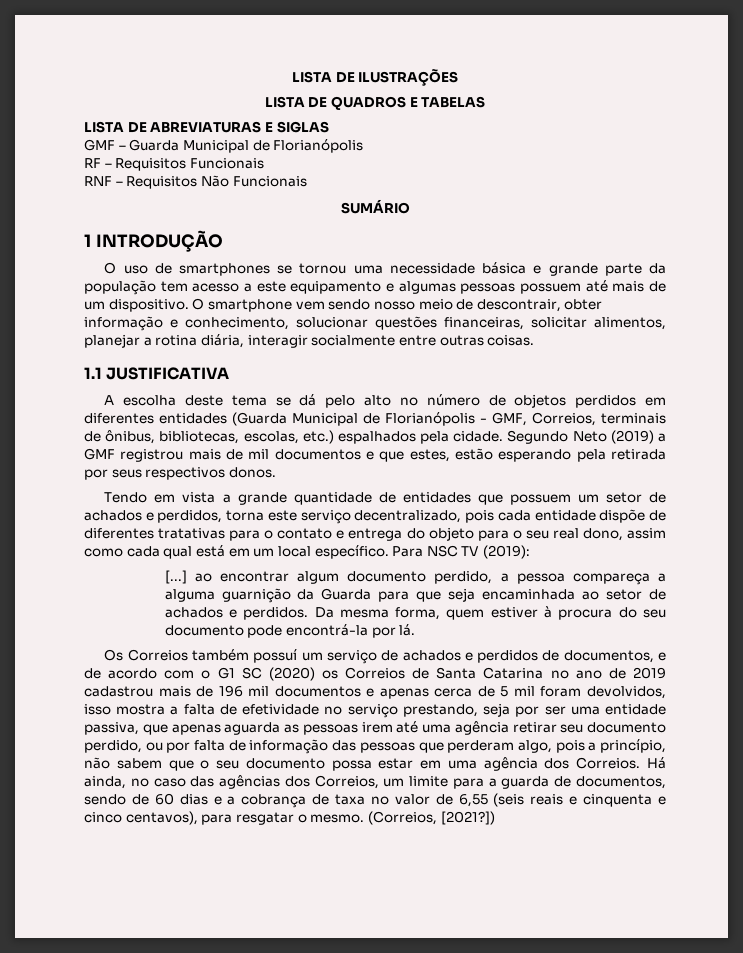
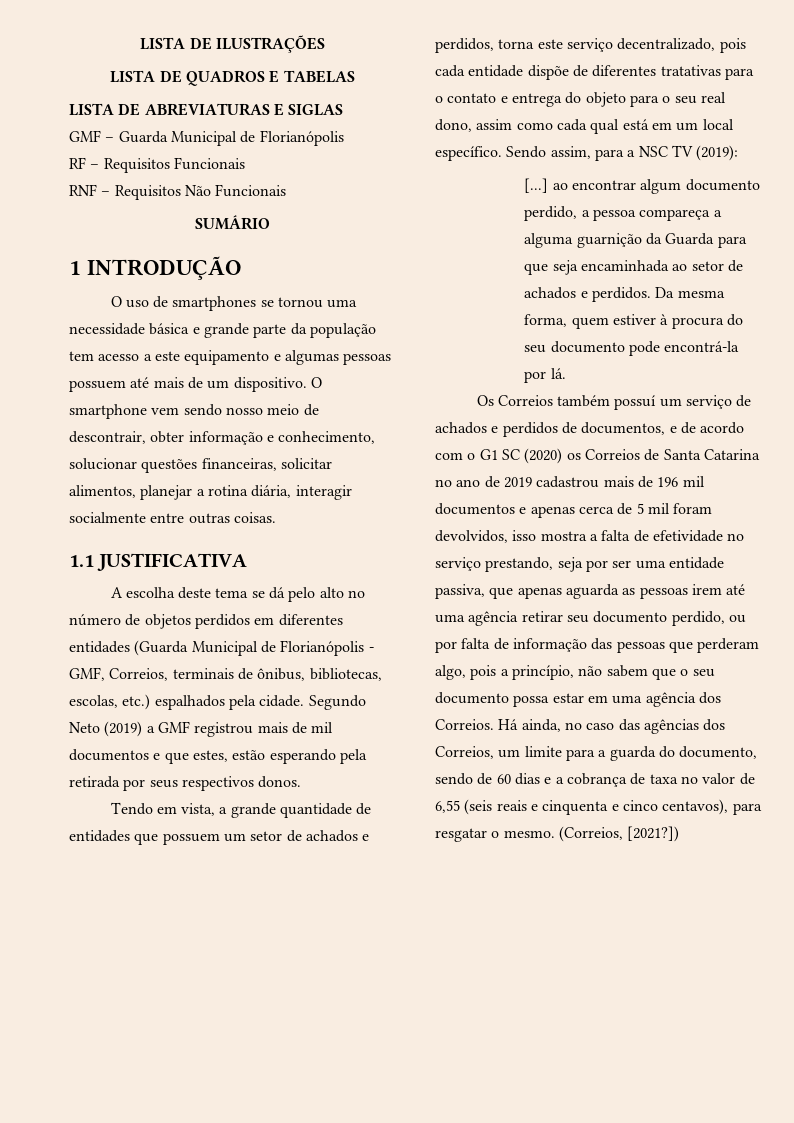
[182,492,216,503] vista -> [181,803,216,816] vista,
[392,546,424,557] Para -> [506,146,636,161] Sendo assim, para a
[554,776,666,789] de documentos, -> [658,746,758,759] do documento,

